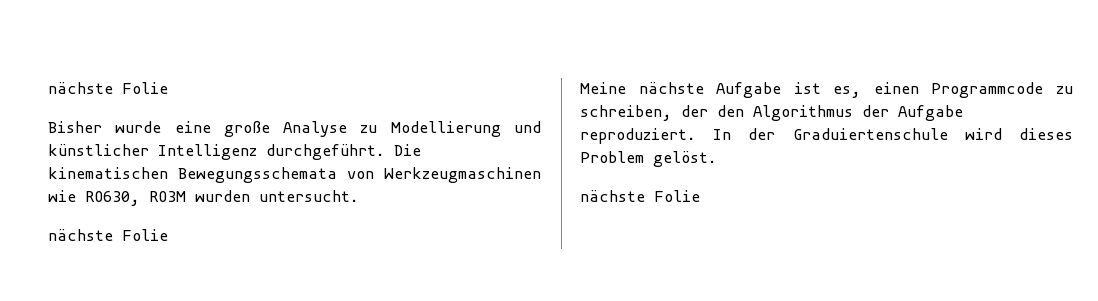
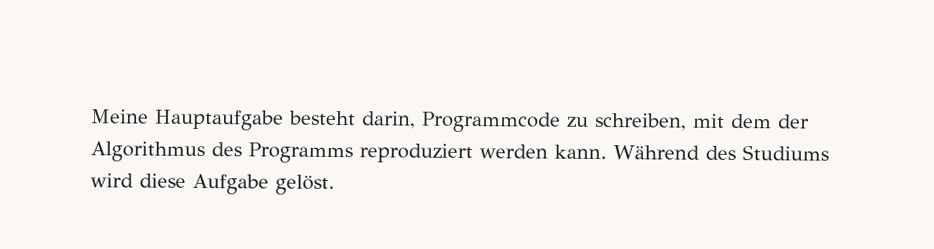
[48,82,168,94] [48,121,541,137] [48,144,421,160] [48,167,541,183] [48,190,359,206] [48,229,168,241] [580,82,1073,98] [580,105,963,121] [580,128,1073,144] [580,151,644,163] nächste Folie // Bisher wurde eine große Analyse zu Modellierung und künstlicher Intelligenz durchgeführt. Die kinematischen Bewegungsschemata von Werkzeugmaschinen wie RO630, RO3M wurden untersucht. // nächste Folie // Meine nächste Aufgabe ist es, einen Programmcode zu schreiben, der den Algorithmus der Aufgabe reproduziert. In der Graduiertenschule wird dieses Problem -> [90,109,810,133] [90,141,829,164] [90,173,269,195] Meine Hauptaufgabe besteht darin, Programmcode zu schreiben, mit dem der Algorithmus des Programms reproduziert werden kann. Während des Studiums wird diese Aufgabe
[580,190,700,202] // nächste Folie -> (335, 185) none

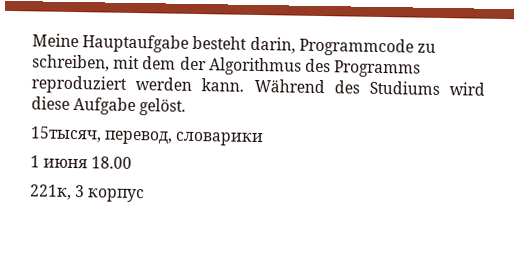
(335, 185) none -> [30,126,265,147] [30,155,133,169] [29,184,146,203] // 15тысяч, перевод, словарики // 1 июня 18.00 // 221к, 3 корпус

